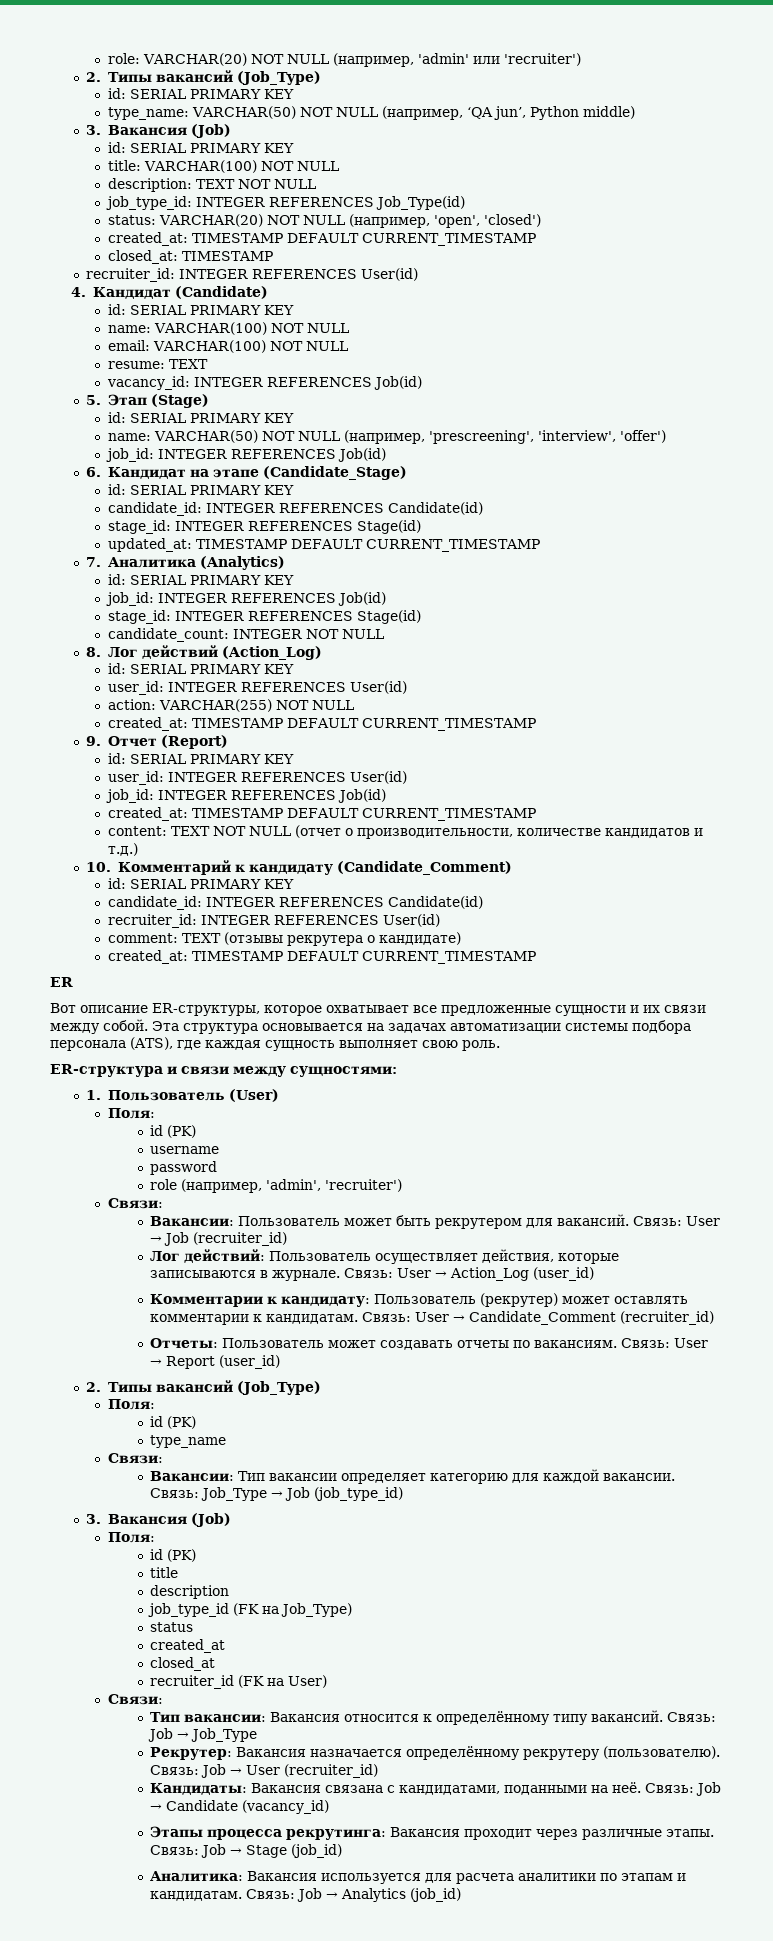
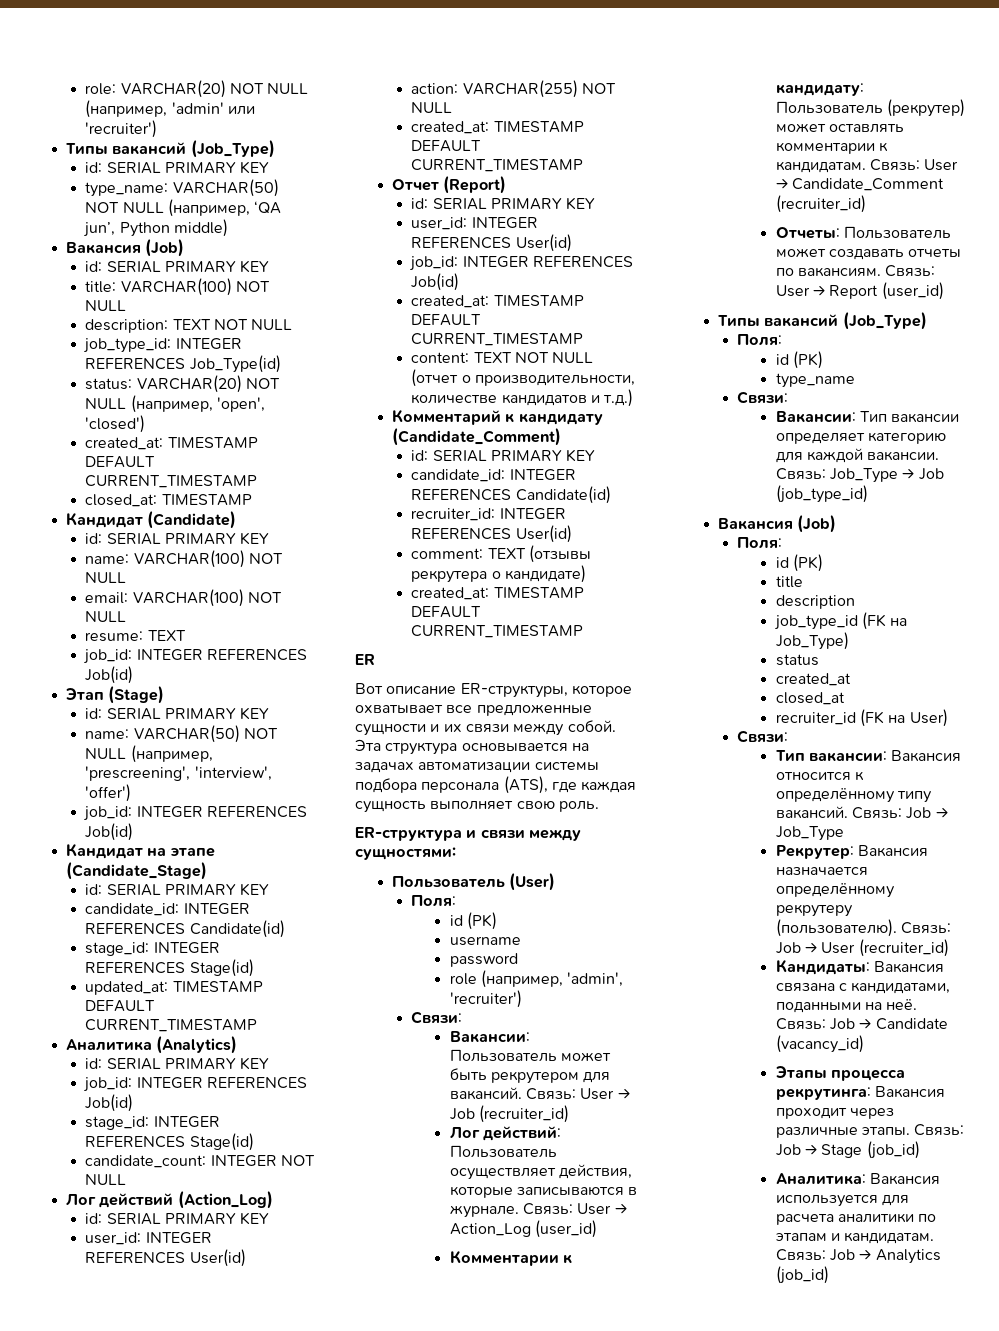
[86,72,102,82] 2. -> (158, 129) none
[86,125,102,135] 3. -> (228, 228) none
[86,268,419,282] [71,287,87,297] recruiter_id: INTEGER REFERENCES User(id) // 4. -> (252, 500) none
[106,376,422,390] [86,395,102,405] vacancy_id: INTEGER REFERENCES Job(id) // 5. -> [83,649,307,664] [85,666,134,684] job_id: INTEGER REFERENCES Job(id) //
[86,467,102,477] 6. -> (134, 832) none
[86,557,102,567] 7. -> (258, 1025) none
[86,647,102,657] 8. -> (127, 1179) none
[86,736,102,746] 9. -> (584, 165) none
[86,862,112,872] 10. -> (634, 398) none
[86,1090,102,1100] 1. -> (456, 853) none
[86,1382,102,1392] 2. -> (944, 291) none
[86,1514,102,1524] 3. -> (868, 494) none

